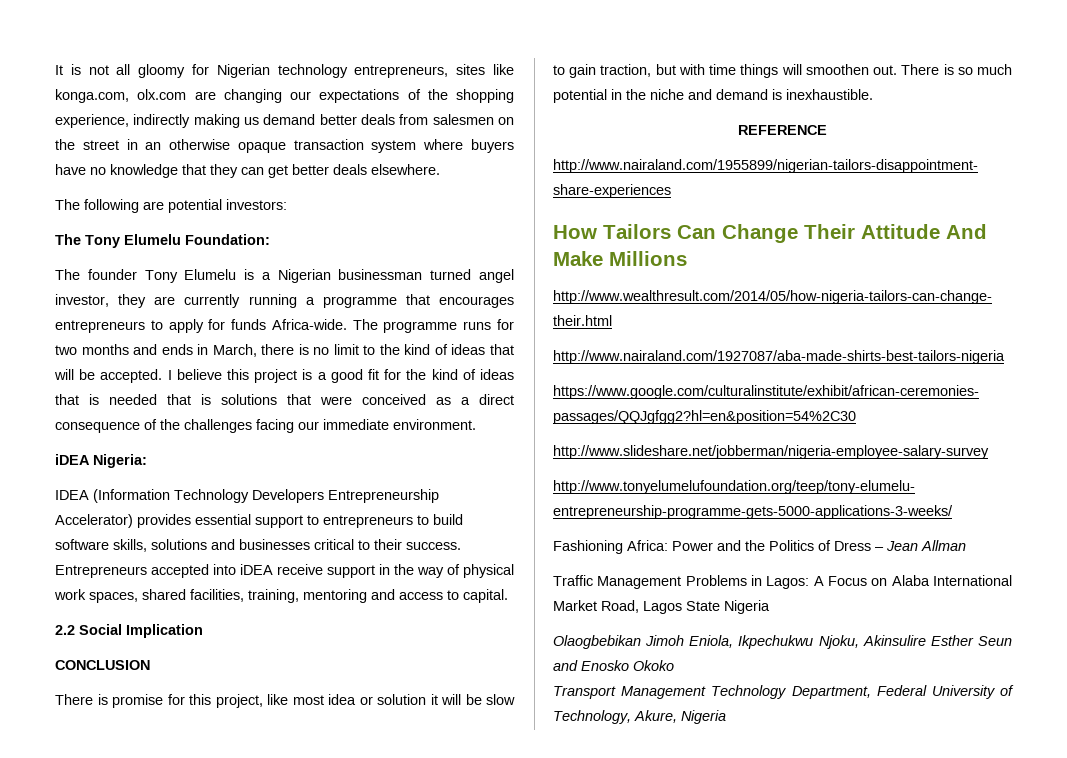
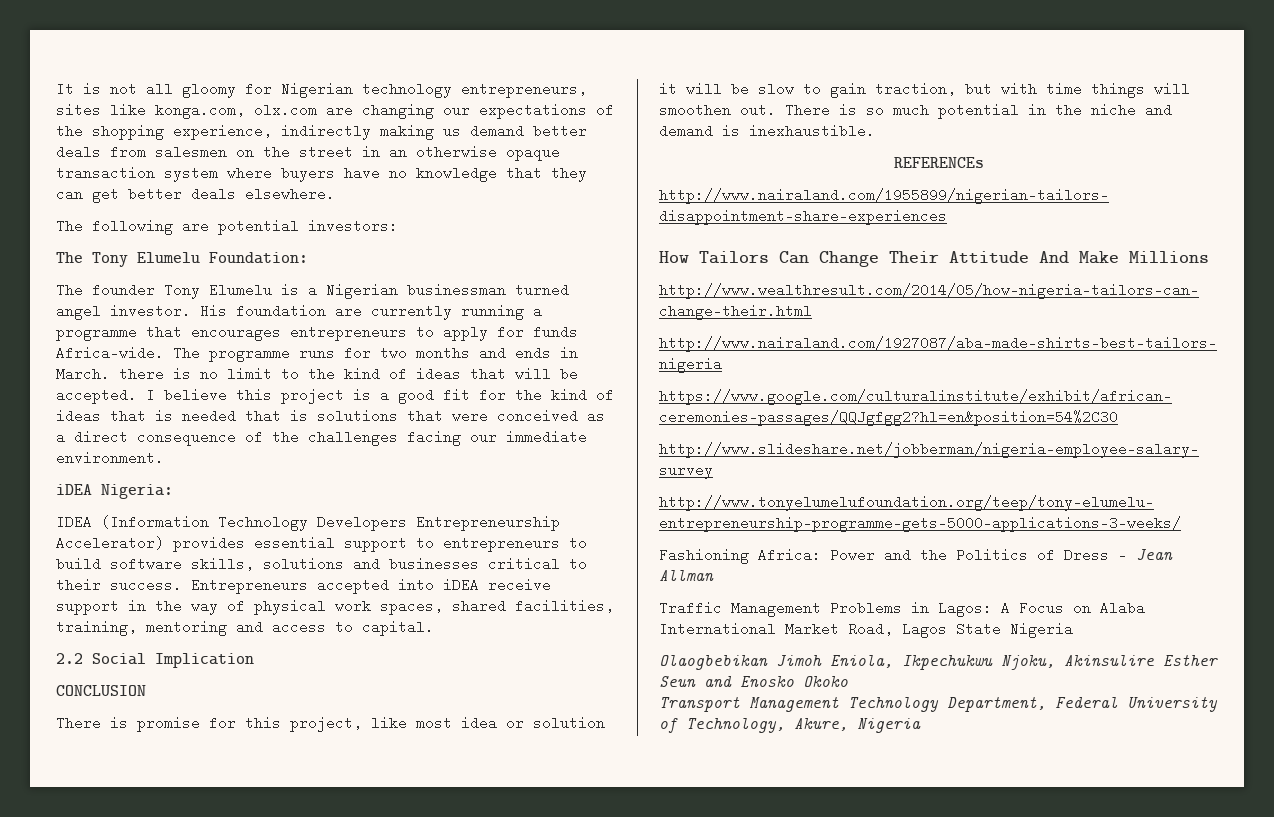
[55,294,147,308] investor, they -> [110,304,326,318] investor. His foundation
[212,344,257,357] March, -> [56,367,110,381] March.
[738,125,827,135] REFERENCE -> [893,157,984,168] REFERENCEs

